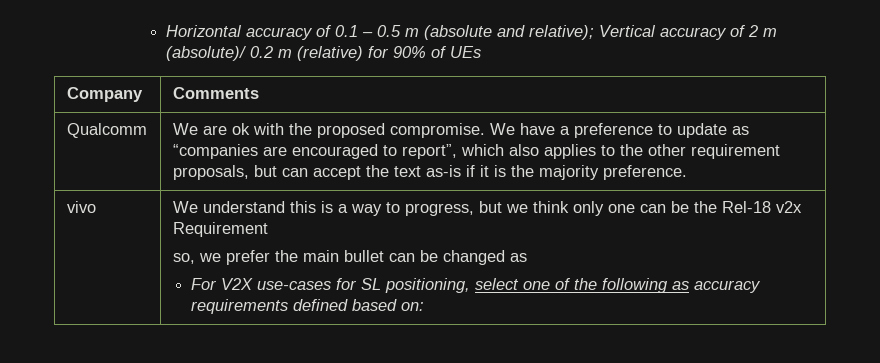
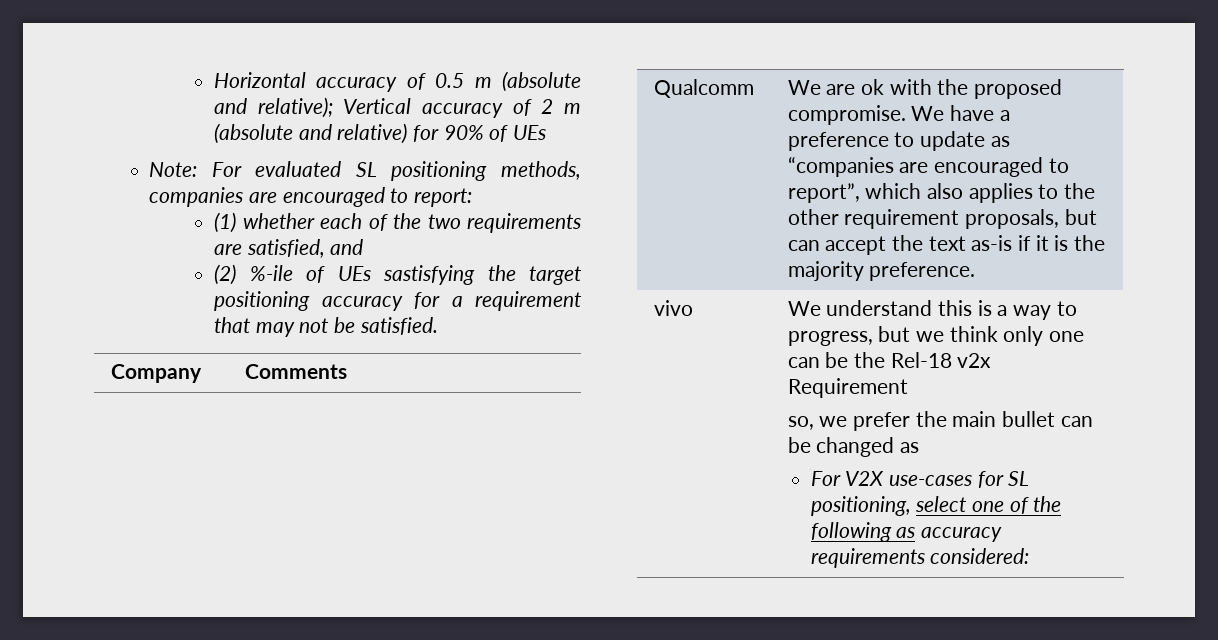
[335,25,374,37] 0.1 – -> (426, 81) none
[166,46,364,61] (absolute)/ 0.2 m (relative) -> [214,123,408,144] (absolute and relative)
(482, 52) none -> [149,161,581,181] [149,187,473,207] [214,212,581,233] [214,239,364,258] [214,264,582,285] [214,291,582,311] [214,317,438,337] // Note: For evaluated SL positioning methods, companies are encouraged to report: // (1) whether each of the two requirements are satisfied, and // (2) %-ile of UEs sastisfying the target positioning accuracy for a requirement that may not be satisfied.
[292,299,424,311] defined based on: -> [930,548,1030,564] considered:

